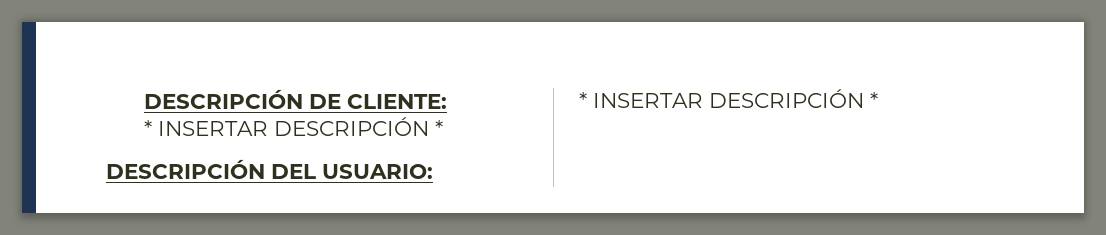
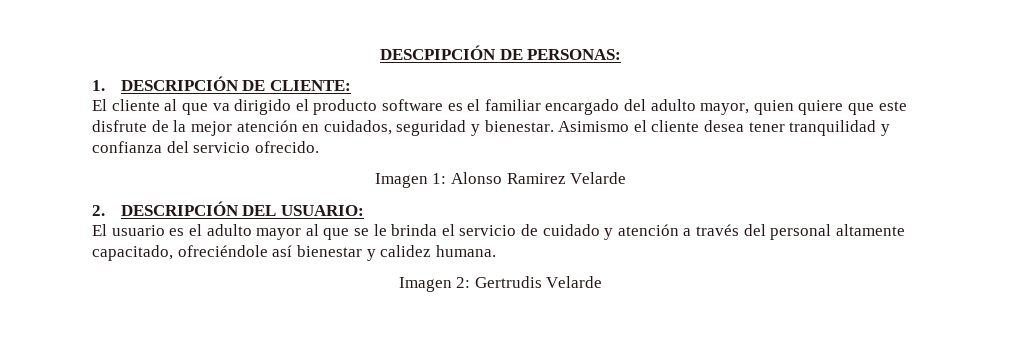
(144, 99) none -> [379,45,622,60] [92,80,106,91] DESCPIPCIÓN DE PERSONAS: // 1.
[144,117,444,136] [106,159,433,179] [579,89,878,108] * INSERTAR DESCRIPCIÓN * // DESCRIPCIÓN DEL USUARIO: // * INSERTAR DESCRIPCIÓN * -> [92,99,907,115] [92,120,890,136] [92,141,320,153] [374,172,627,188] [92,201,364,216] [92,224,905,240] [92,245,496,261] [398,276,603,292] El cliente al que va dirigido el producto software es el familiar encargado del adulto mayor, quien quiere que este disfrute de la mejor atención en cuidados, seguridad y bienestar. Asimismo el cliente desea tener tranquilidad y confianza del servicio ofrecido. // Imagen 1: Alonso Ramirez Velarde // 2. DESCRIPCIÓN DEL USUARIO: // El usuario es el adulto mayor al que se le brinda el servicio de cuidado y atención a través del personal altamente capacitado, ofreciéndole así bienestar y calidez humana. // Imagen 2: Gertrudis Velarde

